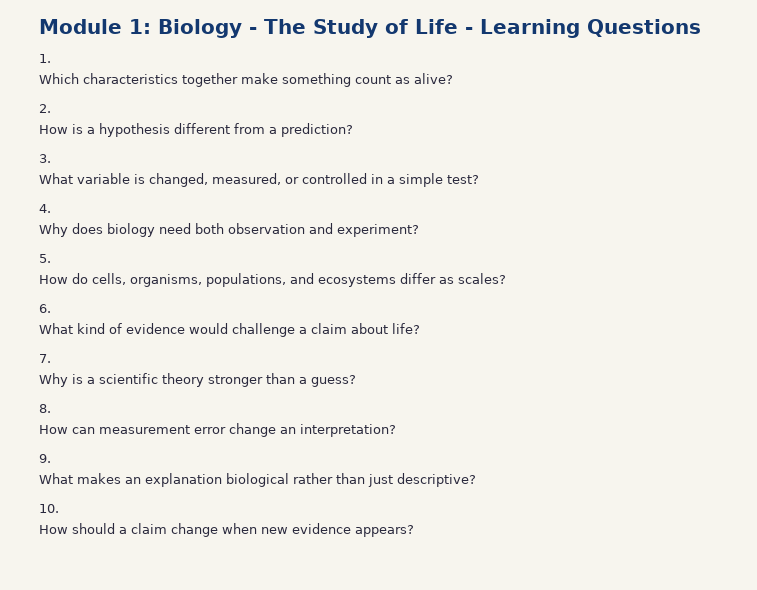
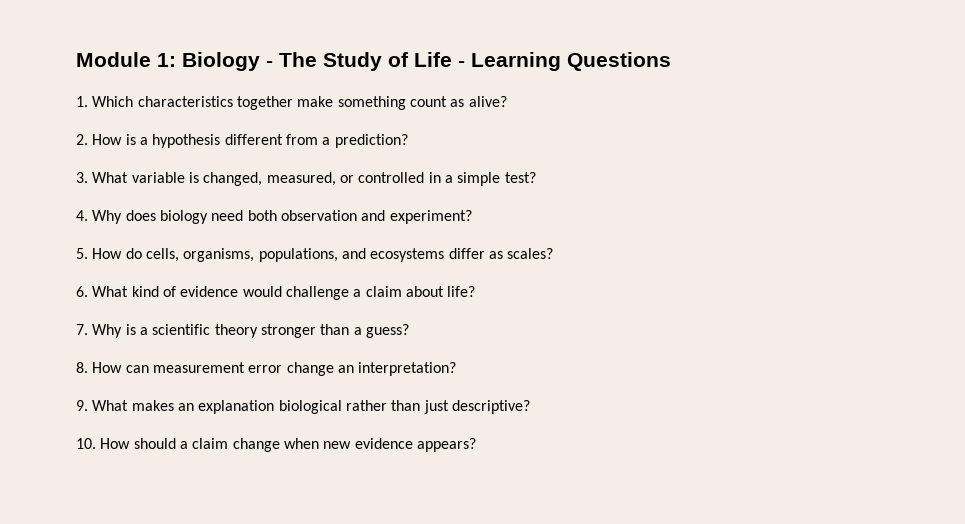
(51, 58) // -> (88, 101) none
(51, 108) // -> (88, 139) none
(51, 158) // -> (88, 177) none
(51, 208) // -> (88, 215) none
(51, 258) // -> (88, 253) none
(51, 308) // -> (88, 291) none
(51, 358) // -> (88, 329) none
(51, 408) // -> (88, 367) none
(51, 458) // -> (88, 405) none
(59, 508) // -> (96, 443) none

